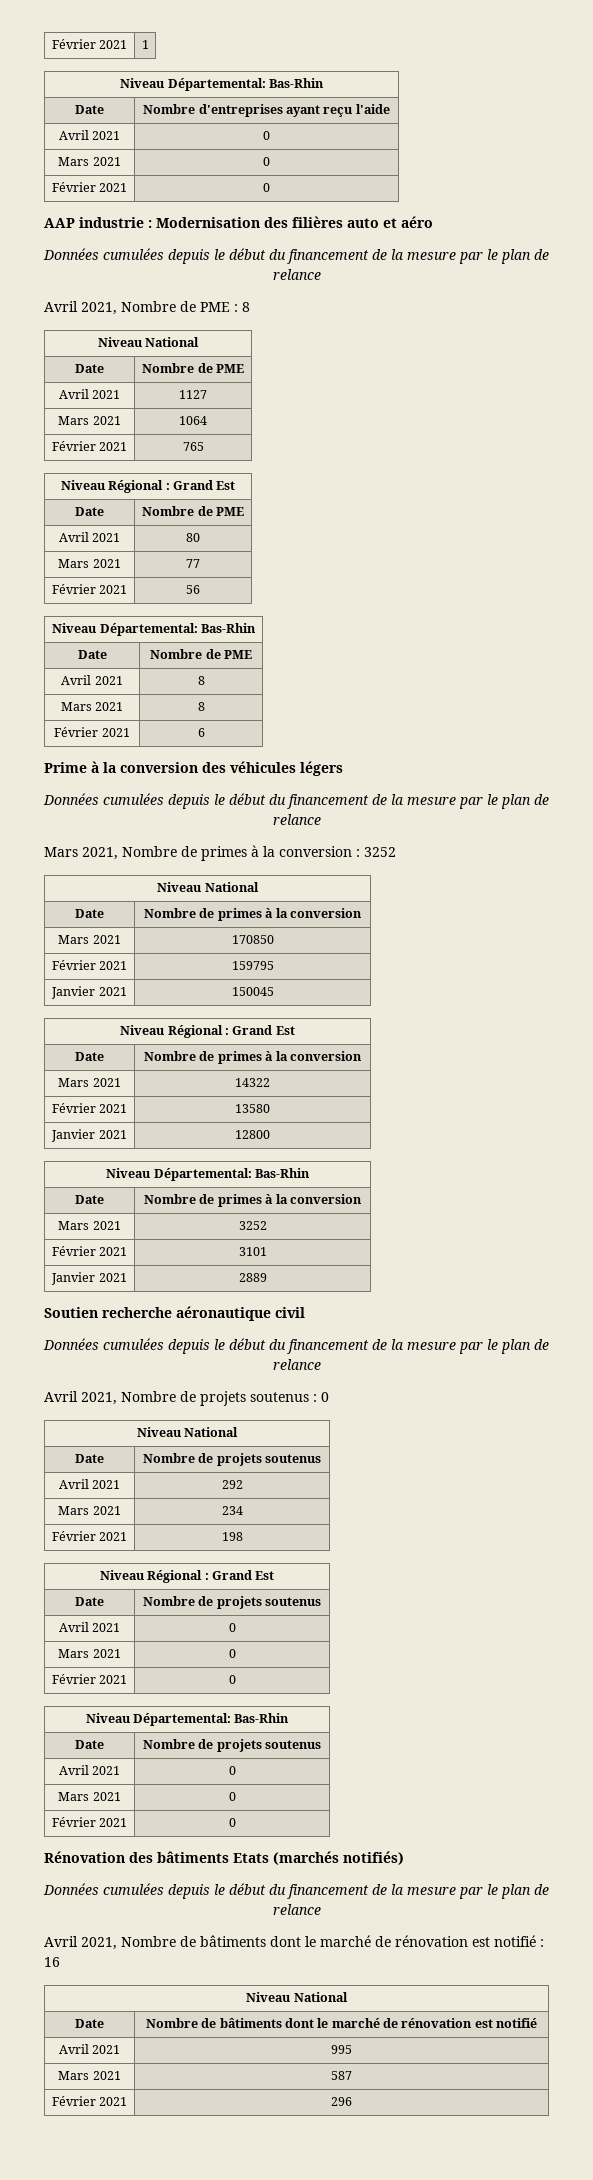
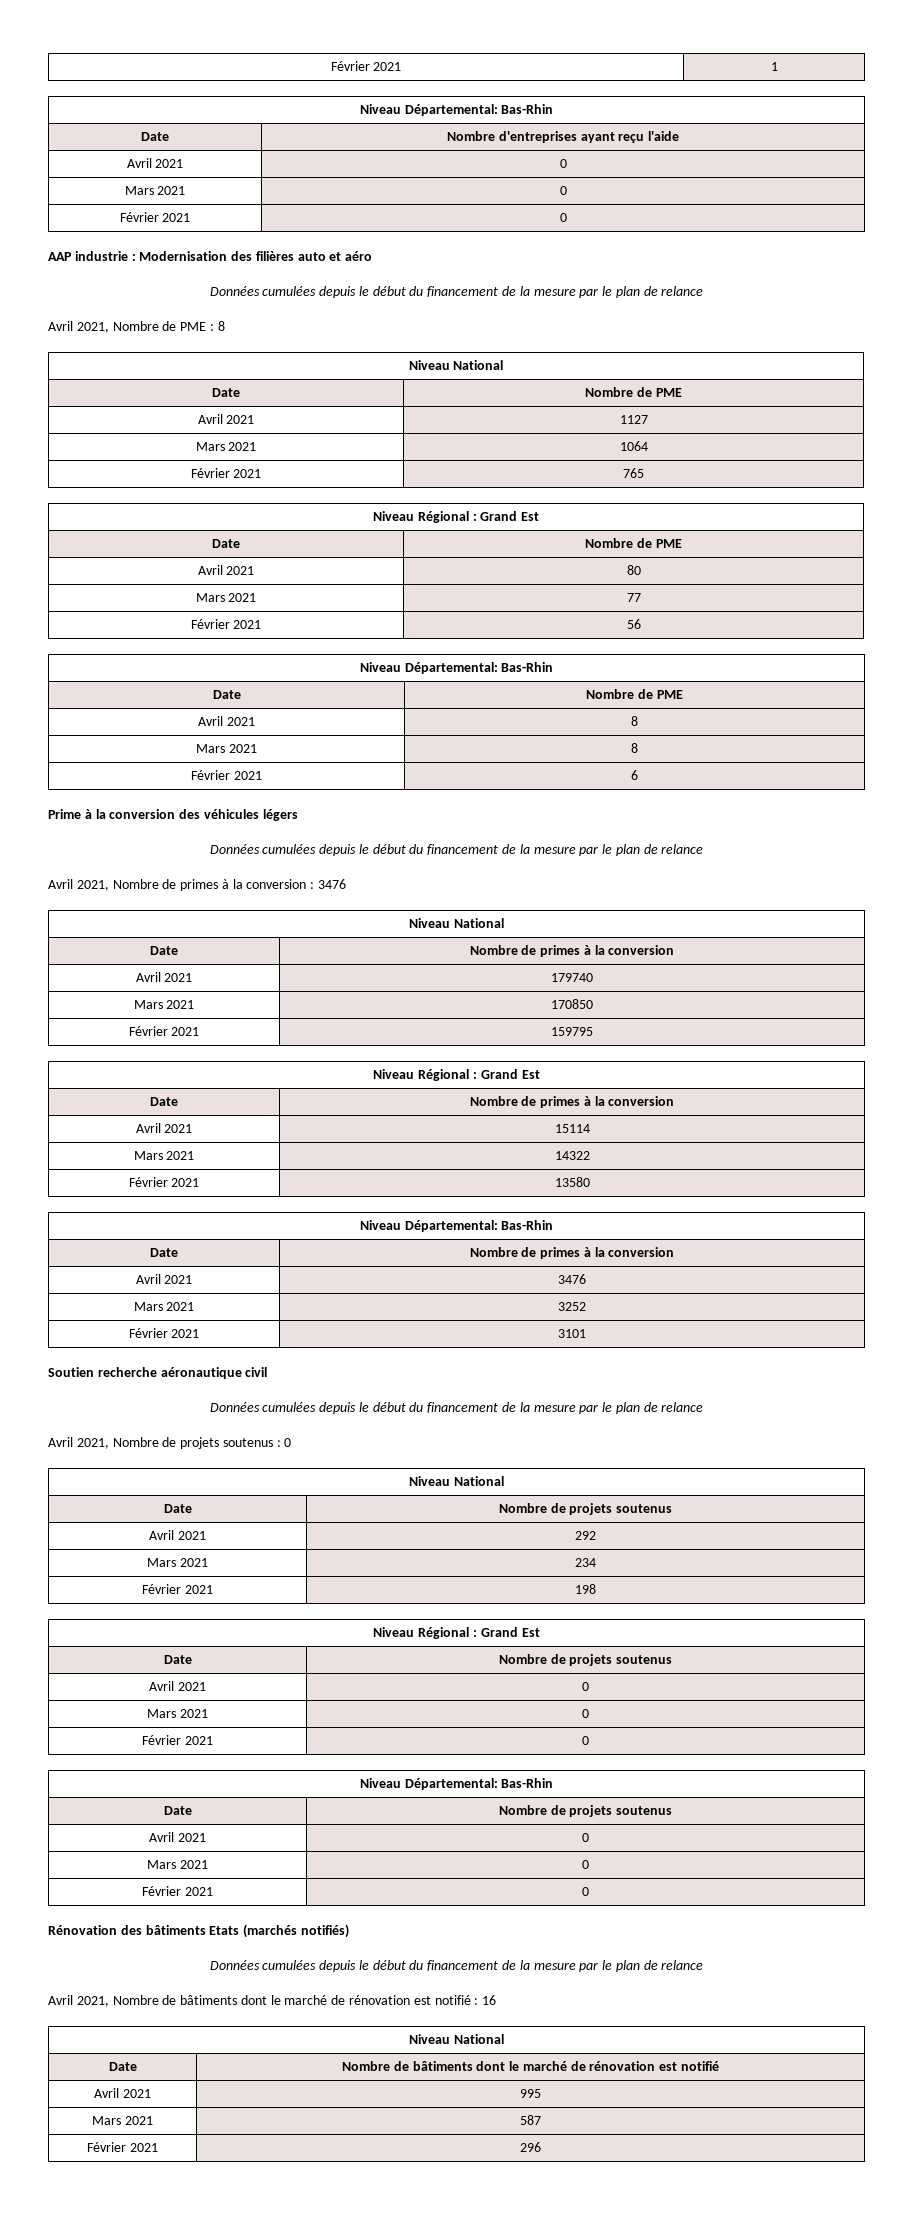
[44,847,78,857] Mars -> [48,879,73,889] Avril
[364,847,396,857] 3252 -> [318,879,347,889] 3476
(362, 913) none -> [135,972,193,982] [551,973,593,982] // Avril 2021 | 179740
[51,986,127,999] [231,987,274,996] // Janvier 2021 | 150045 -> (593, 1031) none
(362, 1056) none -> [135,1123,193,1133] [554,1124,590,1133] // Avril 2021 | 15114
[51,1129,127,1142] [234,1130,270,1139] // Janvier 2021 | 12800 -> (590, 1182) none
(362, 1199) none -> [135,1274,193,1284] [558,1274,586,1284] // Avril 2021 | 3476
[51,1272,127,1285] [238,1273,267,1282] // Janvier 2021 | 2889 -> (586, 1333) none

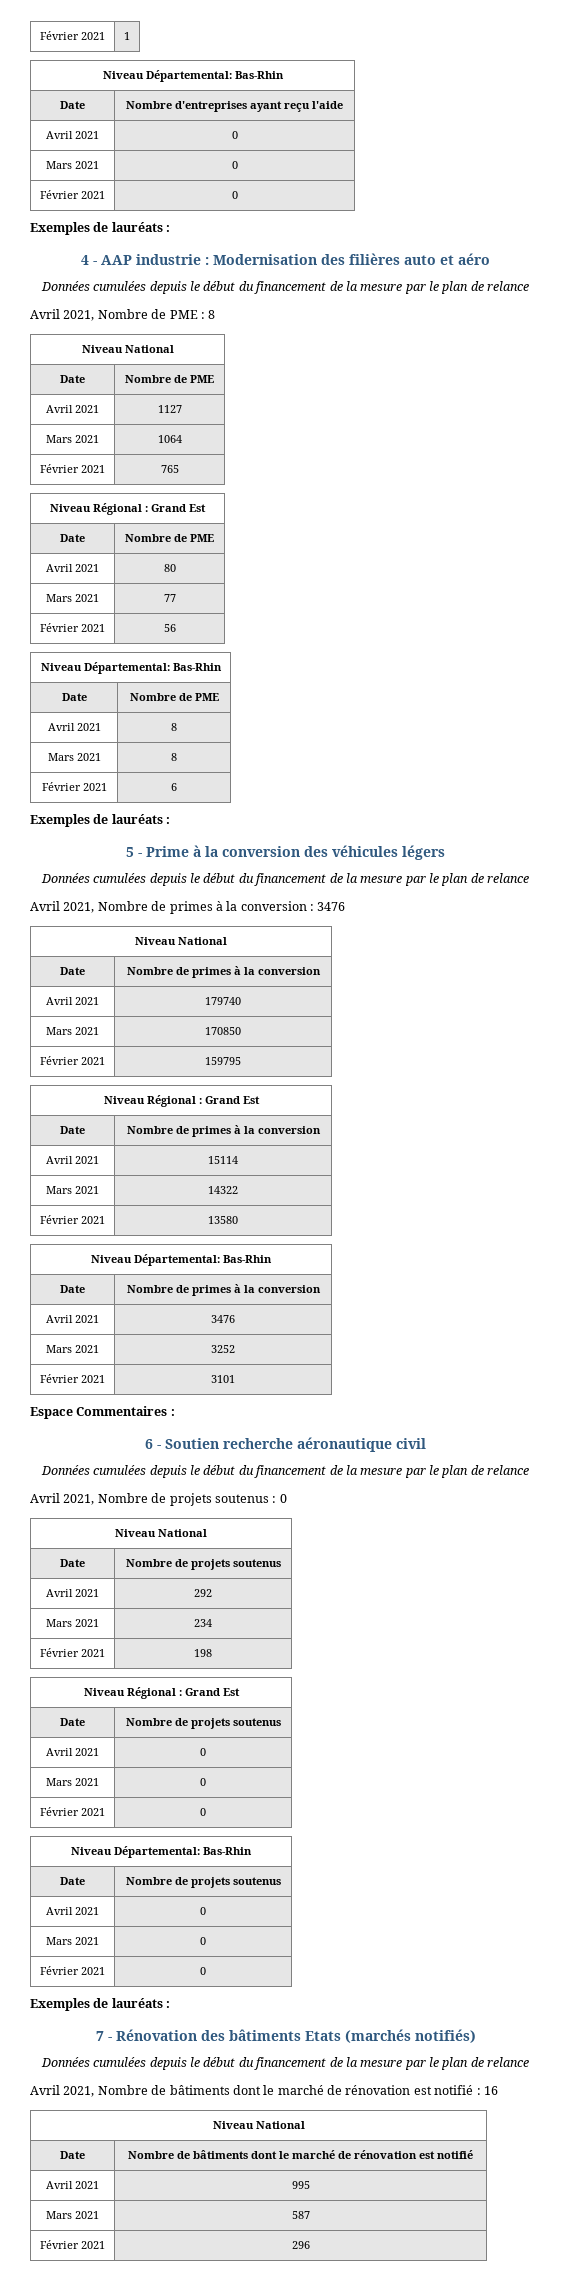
(567, 217) none -> [30,222,171,235] [81,255,97,265] Exemples de lauréats : // 4 -
(638, 775) none -> [30,814,171,827] [126,847,142,857] Exemples de lauréats : // 5 -
(586, 1333) none -> [30,1406,175,1419] [145,1439,161,1449] Espace Commentaires : // 6 -
(589, 1891) none -> [30,1998,171,2011] [95,2031,112,2041] Exemples de lauréats : // 7 -

